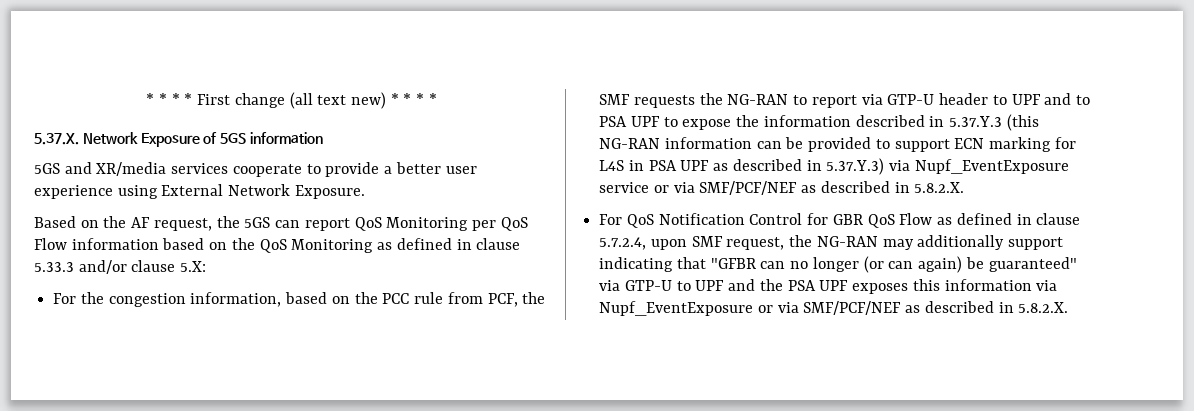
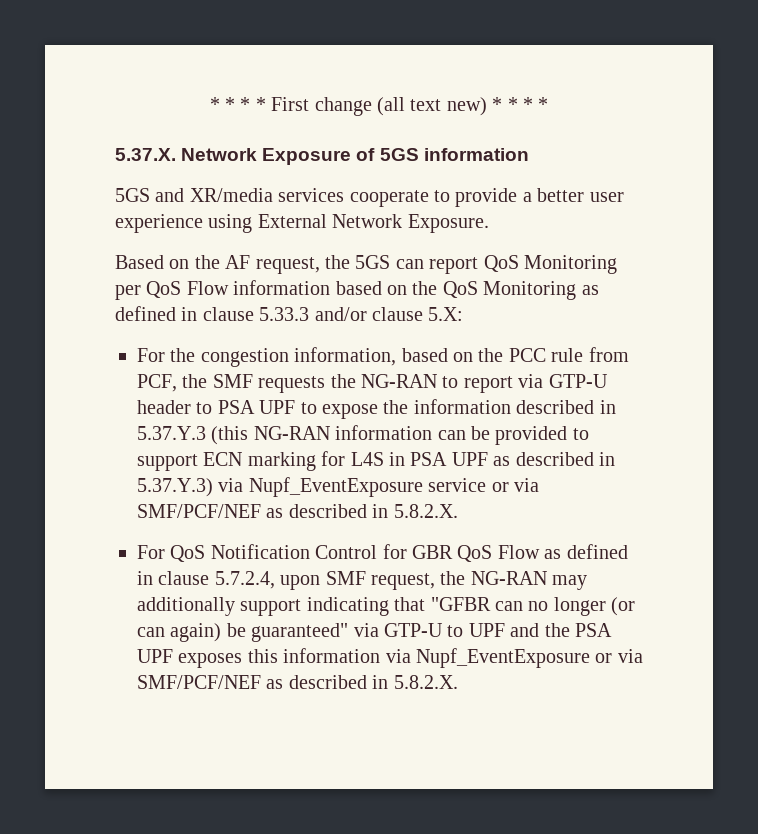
[1011,93,1090,105] UPF and to -> (213, 408) none

